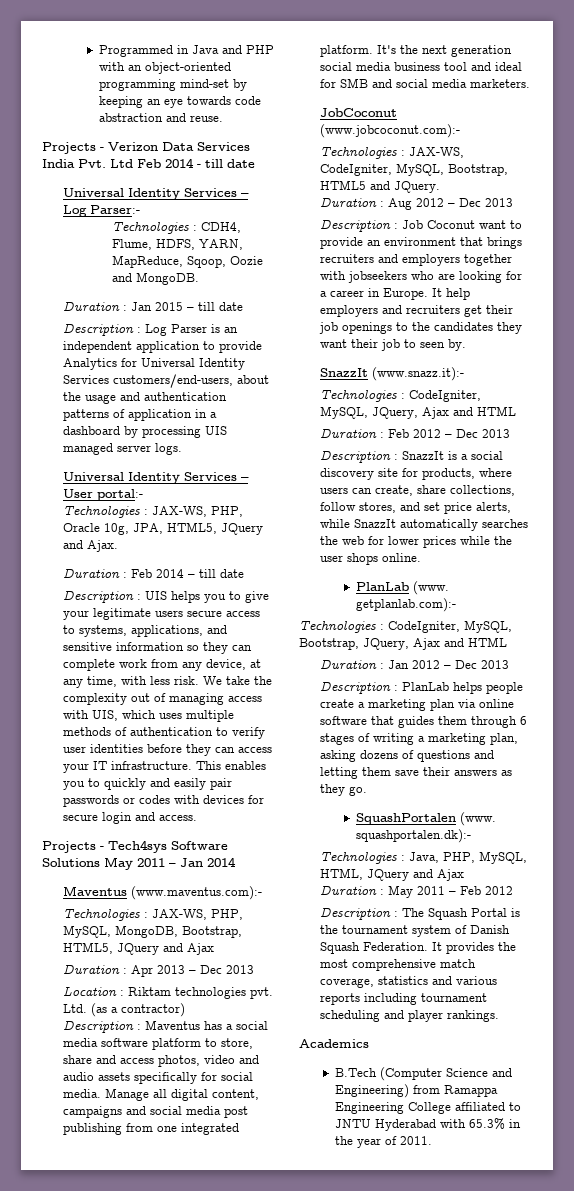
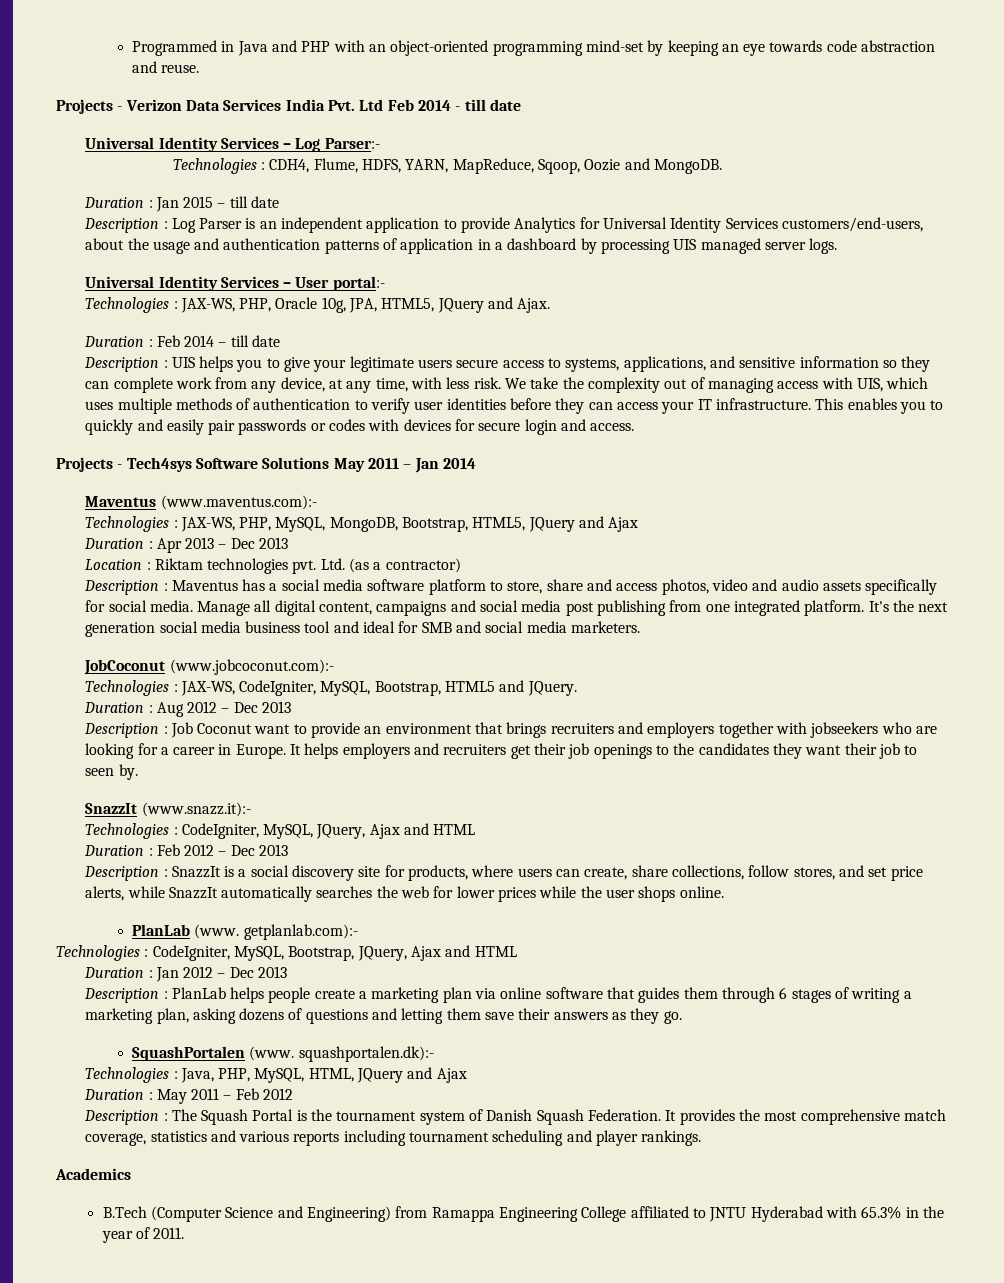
[446,288,471,300] help -> [304,743,339,759] helps

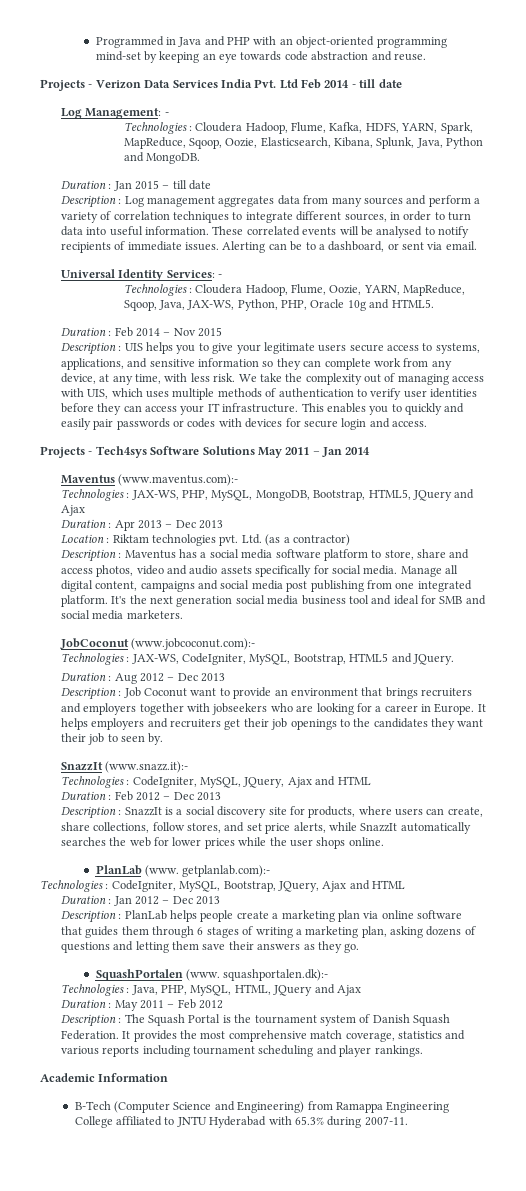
[85,137,380,152] [172,158,358,174] Universal Identity Services – Log Parser:- // Technologies : CDH4, Flume, -> [60,108,169,119] [123,122,363,134] Log Management: - // Technologies : Cloudera Hadoop, Flume, Kafka,
[452,158,621,174] MapReduce, Sqoop, Oozie -> [440,122,473,134] [123,137,484,149] Spark, MapReduce, Sqoop, Oozie, Elasticsearch, Kibana, Splunk, Java, Python
[199,217,923,233] [85,238,838,254] [85,276,385,291] [85,297,551,313] Parser is an independent application to provide Analytics for Universal Identity Services customers/end-users, about the usage and authentication patterns of application in a dashboard by processing UIS managed server logs. // Universal Identity Services – User portal:- // Technologies : JAX-WS, PHP, Oracle 10g, JPA, HTML5, JQuery and Ajax. -> [146,195,480,207] [60,211,471,223] [60,226,469,238] [60,241,477,253] [60,269,222,281] [123,284,466,296] [123,299,434,311] management aggregates data from many sources and perform a variety of correlation techniques to integrate different sources, in order to turn data into useful information. These correlated events will be analysed to notify recipients of immediate issues. Alerting can be to a dashboard, or sent via email. // Universal Identity Services: - // Technologies : Cloudera Hadoop, Flume, Oozie, YARN, MapReduce, Sqoop, Java, JAX-WS, Python, PHP, Oracle 10g and HTML5.
[230,335,281,347] till date -> [173,327,223,337] Nov 2015
[55,1168,131,1180] [102,1206,147,1218] Academics // B.Tech -> [40,1073,169,1082] [74,1101,111,1110] Academic Information // B-Tech
[905,1206,944,1218] [101,1227,185,1243] in the year of 2011. -> [327,1116,408,1128] during 2007-11.

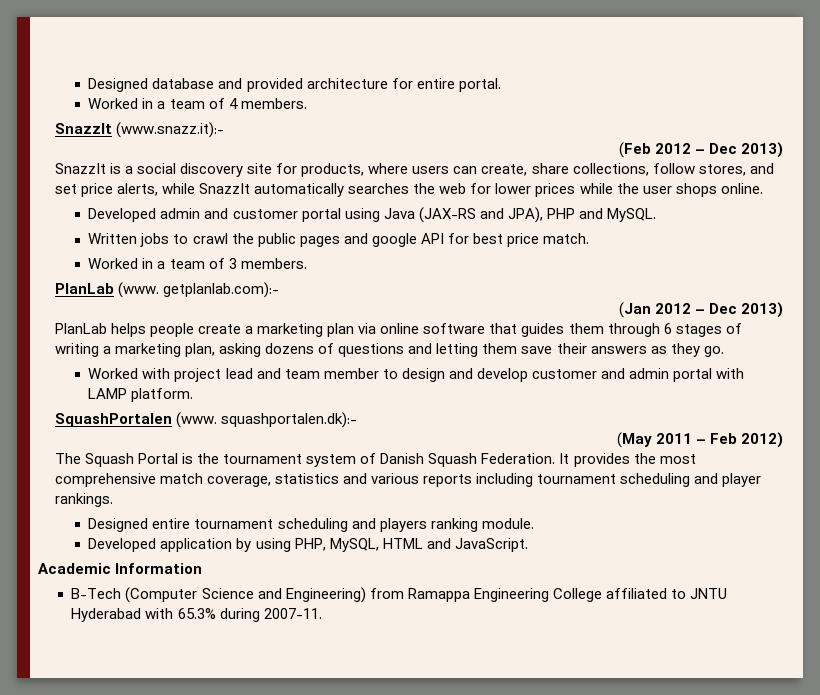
[95,36,447,48] [95,51,426,63] [40,79,402,91] [60,108,169,119] [123,122,473,134] [123,137,484,149] [123,152,200,164] [60,180,212,191] [60,195,480,208] [60,211,471,223] [60,226,469,238] [60,241,477,253] [60,269,222,281] [123,284,466,296] [123,299,434,311] [60,327,223,337] [60,342,480,355] [60,358,452,370] [60,373,485,385] [60,388,477,400] [60,403,465,415] [60,418,427,430] [40,446,371,458] [60,474,239,486] [60,489,475,501] [60,505,85,516] [60,519,224,531] [60,534,350,546] [60,549,470,562] [60,565,458,577] [60,580,472,592] [60,595,486,607] [60,610,183,620] [59,638,256,650] [60,653,454,665] [60,672,226,684] [60,687,472,700] [60,703,486,715] [60,718,484,730] [60,733,164,745] [60,761,189,773] [60,776,371,788] [60,791,222,801] [60,806,122,819] Programmed in Java and PHP with an object-oriented programming mind-set by keeping an eye towards code abstraction and reuse. // Projects - Verizon Data Services India Pvt. Ltd Feb 2014 - till date // Log Management: - // Technologies : Cloudera Hadoop, Flume, Kafka, HDFS, YARN, Spark, MapReduce, Sqoop, Oozie, Elasticsearch, Kibana, Splunk, Java, Python and MongoDB. // Duration : Jan 2015 – till date // Description : Log management aggregates data from many sources and perform a variety of correlation techniques to integrate different sources, in order to turn data into useful information. These correlated events will be analysed to notify recipients of immediate issues. Alerting can be to a dashboard, or sent via email. // Universal Identity Services: - // Technologies : Cloudera Hadoop, Flume, Oozie, YARN, MapReduce, Sqoop, Java, JAX-WS, Python, PHP, Oracle 10g and HTML5. // Duration : Feb 2014 – Nov 2015 // Description : UIS helps you to give your legitimate users secure access to systems, applications, and sensitive information so they can complete work from any device, at any time, with less risk. We take the complexity out of managing access with UIS, which uses multiple methods of authentication to verify user identities before they can access your IT infrastructure. This enables you to quickly and easily pair passwords or codes with devices for secure login and access. // Projects - Tech4sys Software Solutions May 2011 – Jan 2014 // Maventus (www.maventus.com):- // Technologies : JAX-WS, PHP, MySQL, MongoDB, Bootstrap, HTML5, JQuery and Ajax // Duration : Apr 2013 – Dec 2013 // Location : Riktam technologies pvt. Ltd. (as a contractor) // Description : Maventus has a social media software platform to store, share and access photos, video and audio assets specifically for social media. Manage all digital content, campaigns and social media post publishing from one integrated platform. It's the next generation social media business tool and ideal for SMB and social media marketers. // JobCoconut (www.jobcoconut.com):- // Technologies : JAX-WS, CodeIgniter, MySQL, Bootstrap, HTML5 and JQuery. // Duration : Aug 2012 – Dec 2013 // Description : Job Coconut want to provide an environment that brings recruiters and employers together with jobseekers who are looking for a career in Europe. It helps employers and recruiters get their job openings to the candidates they want their job to seen by. // SnazzIt (www.snazz.it):- // Technologies : CodeIgniter, MySQL, JQuery, Ajax and HTML // Duration : Feb 2012 – Dec 2013 // Description : -> [88,78,501,92] [88,98,307,109] [54,122,224,138] [618,142,783,158] Designed database and provided architecture for entire portal. // Worked in a team of 4 members. // SnazzIt (www.snazz.it):- // (Feb 2012 – Dec 2013) //
[95,865,271,877] [40,880,405,892] [60,895,221,906] [60,910,122,923] PlanLab (www. getplanlab.com):- // Technologies : CodeIgniter, MySQL, Bootstrap, JQuery, Ajax and HTML // Duration : Jan 2012 – Dec 2013 // Description : -> [88,207,656,223] [88,233,590,247] [88,258,307,269] [54,282,280,298] [618,302,783,318] Developed admin and customer portal using Java (JAX-RS and JPA), PHP and MySQL. // Written jobs to crawl the public pages and google API for best price match. // Worked in a team of 3 members. // PlanLab (www. getplanlab.com):- // (Jan 2012 – Dec 2013) //
[95,969,329,981] [60,984,361,996] [60,999,224,1011] [60,1014,122,1027] SquashPortalen (www. squashportalen.dk):- // Technologies : Java, PHP, MySQL, HTML, JQuery and Ajax // Duration : May 2011 – Feb 2012 // Description : -> [88,368,745,382] [88,388,194,402] [54,412,358,428] [616,432,783,448] Worked with project lead and team member to design and develop customer and admin portal with LAMP platform. // SquashPortalen (www. squashportalen.dk):- // (May 2011 – Feb 2012) //
(423, 1051) none -> [88,518,534,532] [88,538,528,552] // Designed entire tournament scheduling and players ranking module. // Developed application by using PHP, MySQL, HTML and JavaScript.

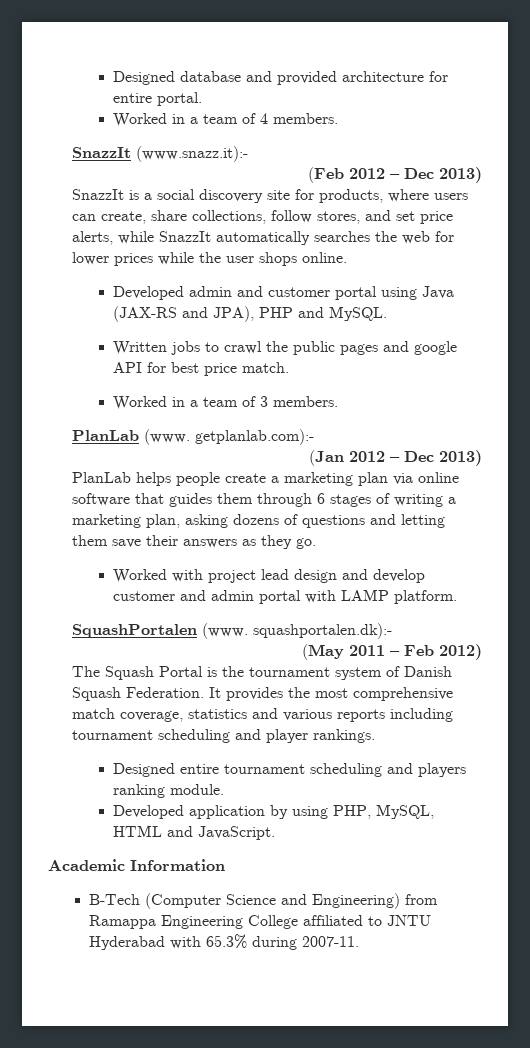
[256,368,398,379] and team member to -> (290, 574) none

